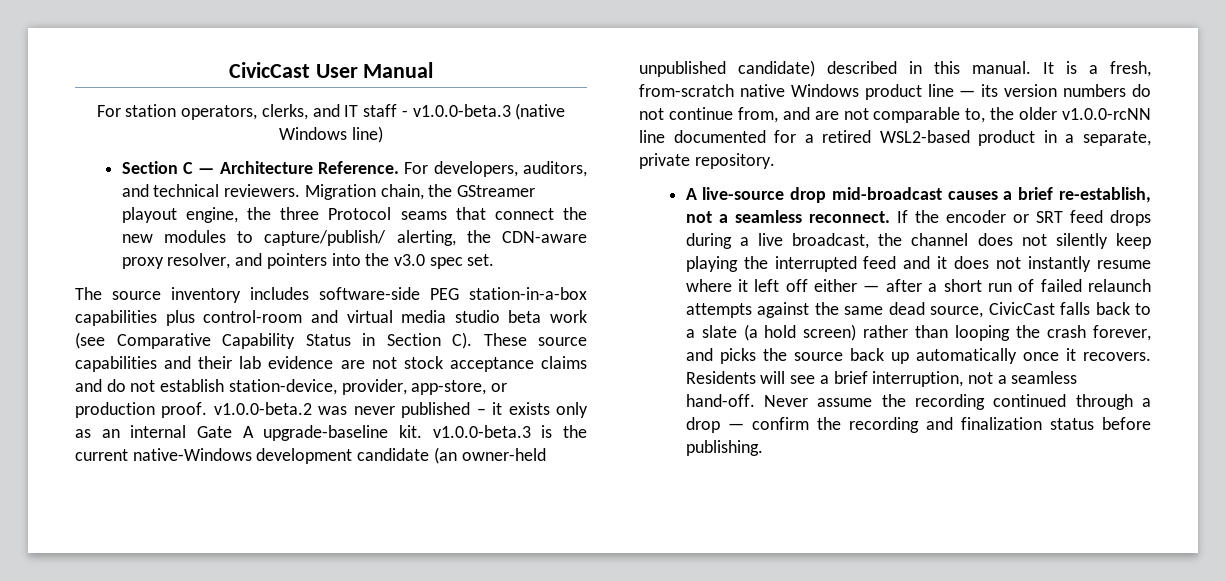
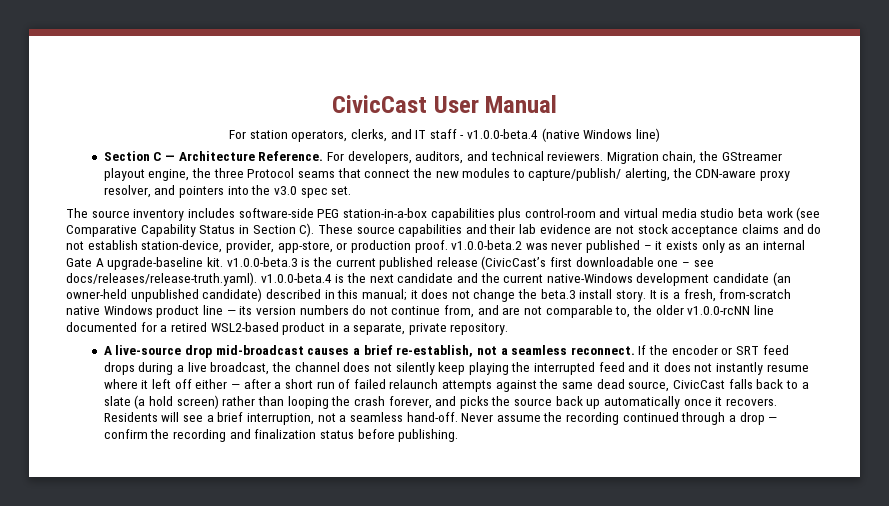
[412,104,511,117] v1.0.0-beta.3 -> [467,129,539,139] v1.0.0-beta.4
(128, 455) none -> [379,256,714,270] [66,272,544,286] published release (CivicCast’s first downloadable one – see docs/releases/release-truth.yaml). v1.0.0-beta.4 is the next candidate and the current
[972,61,1031,74] manual. -> [361,289,647,302] manual; it does not change the beta.3 install story.

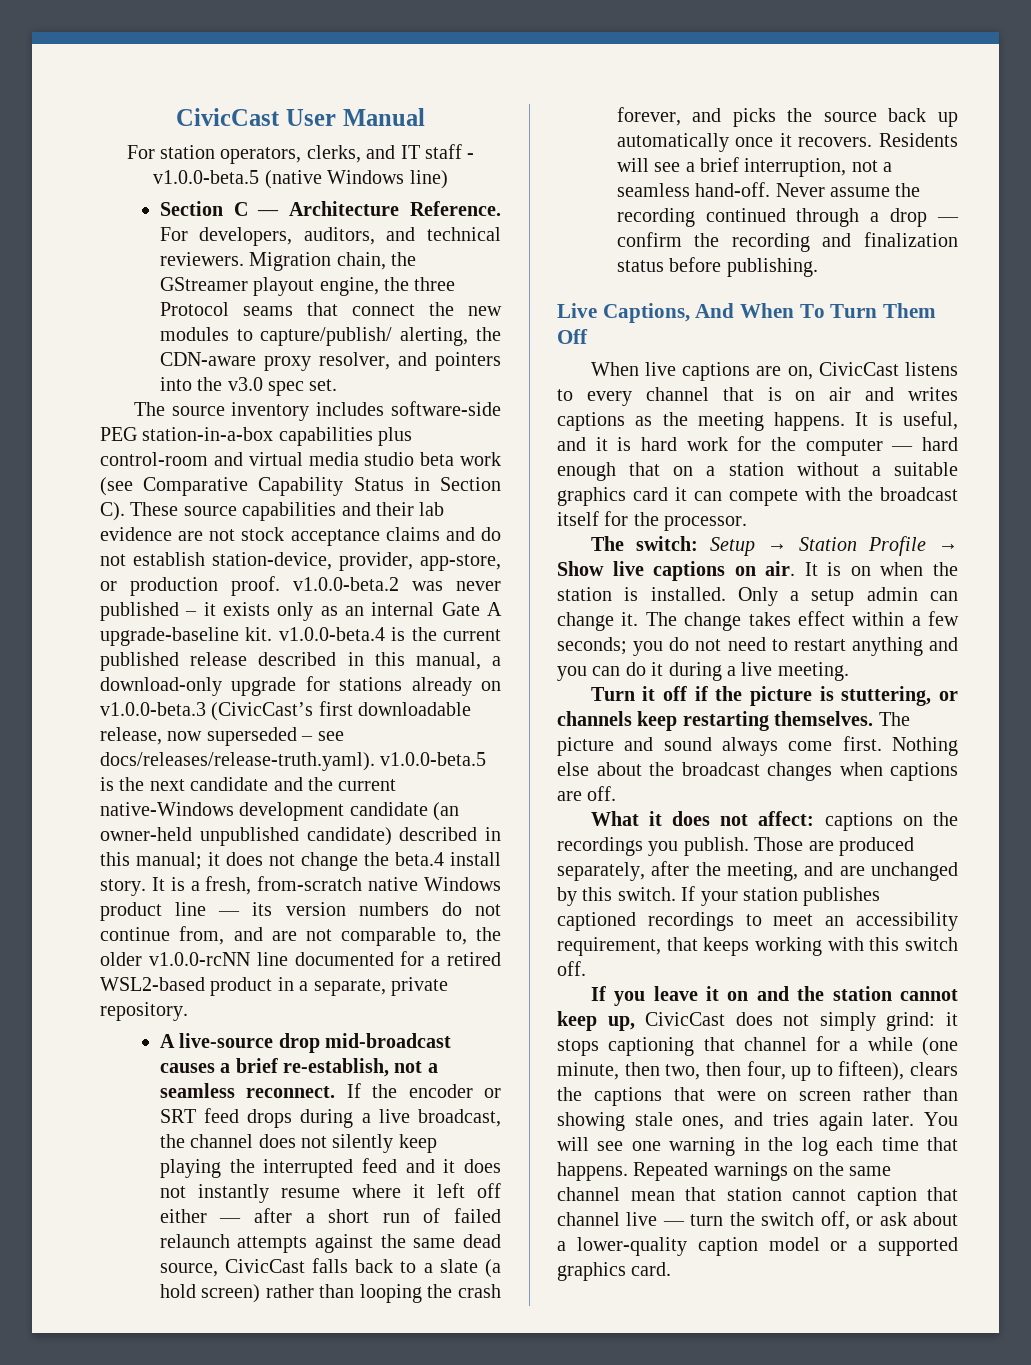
[467,129,539,139] v1.0.0-beta.4 -> [153,170,260,184] v1.0.0-beta.5
[226,257,298,267] v1.0.0-beta.3 -> [278,627,385,641] v1.0.0-beta.4
[481,256,679,270] (CivicCast’s first downloadable one -> [258,652,502,670] [100,676,501,696] [100,701,472,721] [100,727,297,746] described in this manual, a download-only upgrade for stations already on v1.0.0-beta.3 (CivicCast’s first downloadable release, now superseded
[260,273,332,283] v1.0.0-beta.4 -> [380,752,487,766] v1.0.0-beta.5
[540,289,576,299] beta.3 -> [395,852,444,866] beta.4
(459, 435) none -> [557,303,937,323] [557,329,588,344] [590,362,958,381] [557,387,958,406] [557,411,958,431] [557,436,958,456] [557,462,958,481] [557,487,958,506] [557,511,748,531] [590,536,958,556] [557,561,958,581] [557,587,958,606] [557,611,959,631] [557,637,958,656] [557,662,849,681] [590,686,958,706] [557,711,910,731] [557,736,958,756] [557,762,958,781] [557,786,617,801] [590,811,958,831] [557,837,914,856] [557,861,958,881] [557,886,881,906] [557,912,958,931] [557,937,958,956] [557,961,586,976] [590,986,958,1006] [557,1011,958,1031] [557,1036,958,1056] [557,1061,958,1081] [557,1087,958,1106] [557,1112,958,1131] [557,1137,958,1156] [557,1162,891,1181] [557,1187,958,1206] [557,1211,959,1230] [557,1237,958,1256] [557,1262,672,1281] // Live Captions, And When To Turn Them Off // When live captions are on, CivicCast listens to every channel that is on air and writes captions as the meeting happens. It is useful, and it is hard work for the computer — hard enough that on a station without a suitable graphics card it can compete with the broadcast itself for the processor. // The switch: Setup → Station Profile → Show live captions on air. It is on when the station is installed. Only a setup admin can change it. The change takes effect within a few seconds; you do not need to restart anything and you can do it during a live meeting. // Turn it off if the picture is stuttering, or channels keep restarting themselves. The picture and sound always come first. Nothing else about the broadcast changes when captions are off. // What it does not affect: captions on the recordings you publish. Those are produced separately, after the meeting, and are unchanged by this switch. If your station publishes captioned recordings to meet an accessibility requirement, that keeps working with this switch off. // If you leave it on and the station cannot keep up, CivicCast does not simply grind: it stops captioning that channel for a while (one minute, then two, then four, up to fifteen), clears the captions that were on screen rather than showing stale ones, and tries again later. You will see one warning in the log each time that happens. Repeated warnings on the same channel mean that station cannot caption that channel live — turn the switch off, or ask about a lower-quality caption model or a supported graphics card.

